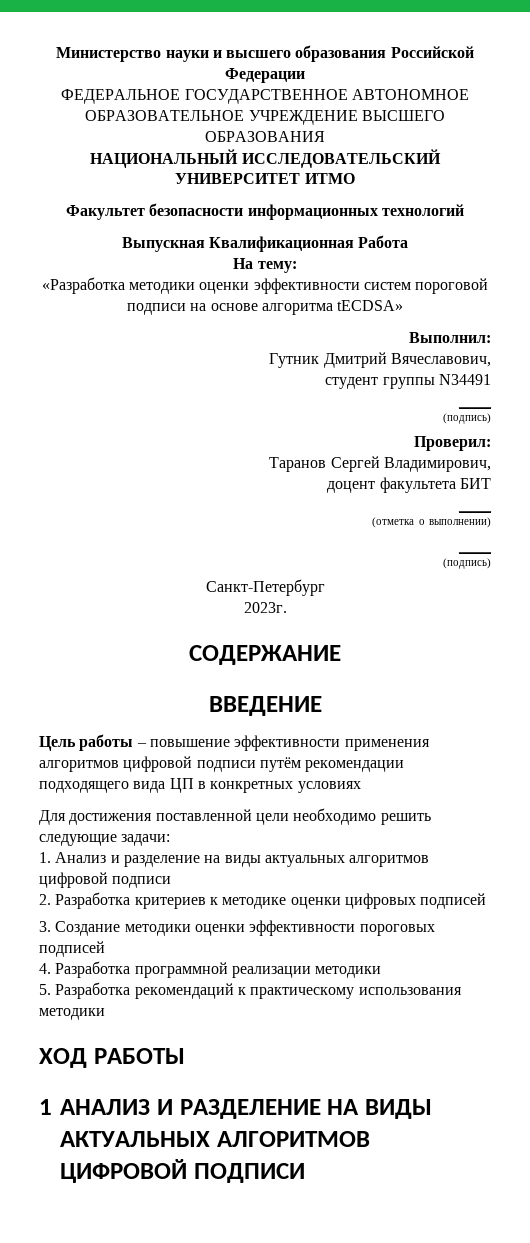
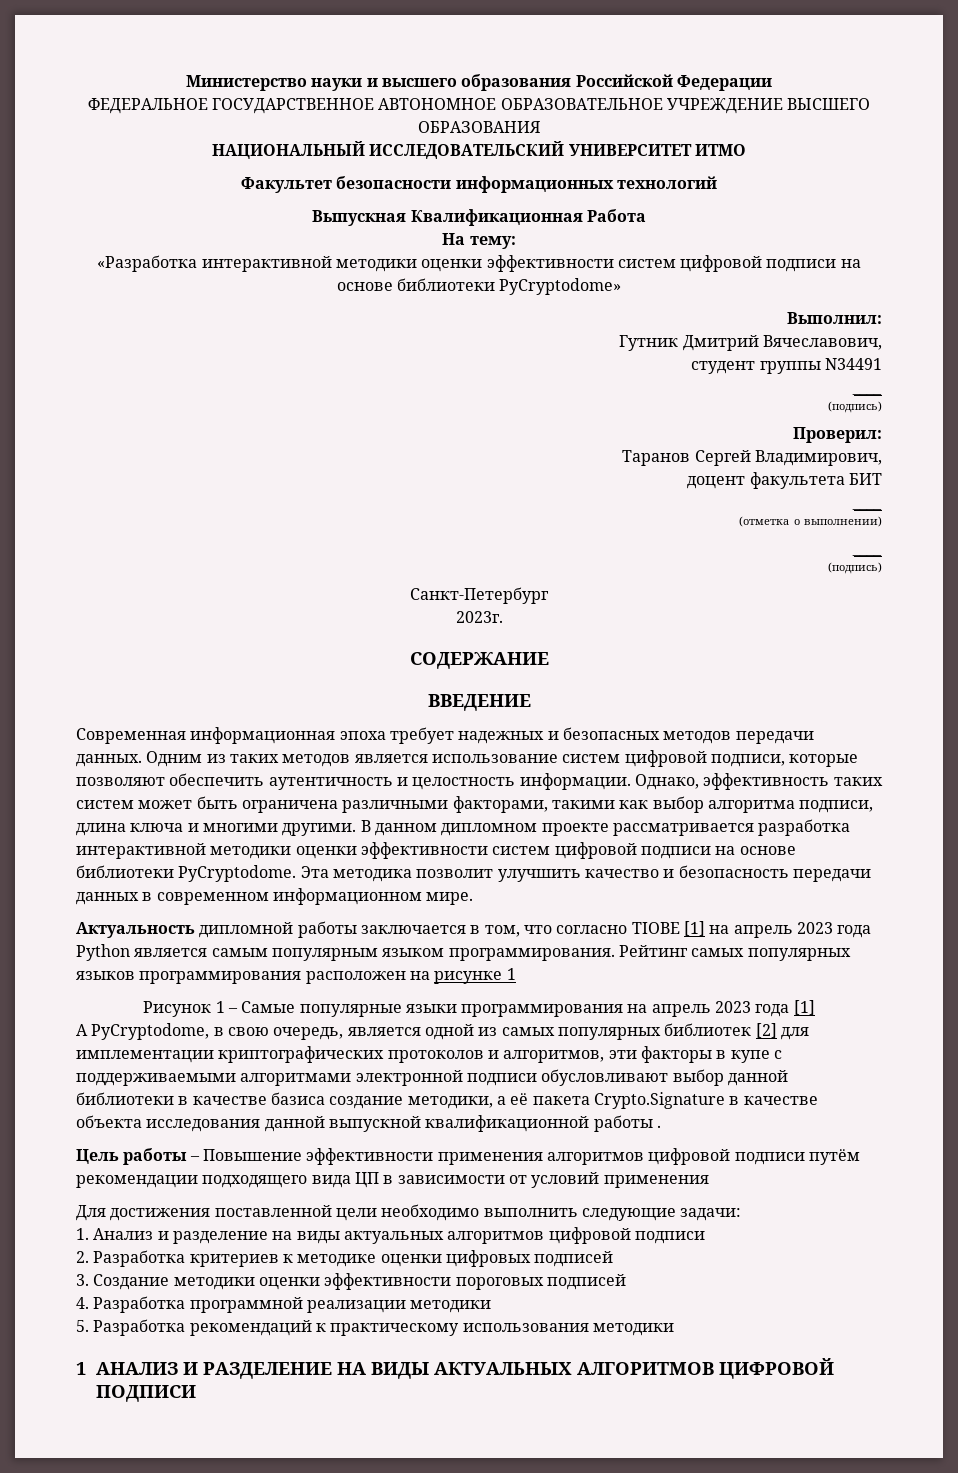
[129,278,489,294] [126,300,404,315] методики оценки эффективности систем пороговой подписи на основе алгоритма tECDSA» -> [201,255,861,272] [336,278,622,295] интерактивной методики оценки эффективности систем цифровой подписи на основе библиотеки PyCryptodome»
(322, 706) none -> [76,727,814,744] [76,750,859,767] [76,773,883,790] [76,796,874,813] [76,819,851,836] [76,842,796,859] [76,865,871,882] [76,888,474,905] [76,921,872,938] [76,944,851,961] [76,968,516,984] [143,1000,815,1017] [76,1023,809,1040] [76,1046,782,1063] [76,1069,788,1086] [76,1092,818,1109] [76,1115,661,1132] // Современная информационная эпоха требует надежных и безопасных методов передачи данных. Одним из таких методов является использование систем цифровой подписи, которые позволяют обеспечить аутентичность и целостность информации. Однако, эффективность таких систем может быть ограничена различными факторами, такими как выбор алгоритма подписи, длина ключа и многими другими. В данном дипломном проекте рассматривается разработка интерактивной методики оценки эффективности систем цифровой подписи на основе библиотеки PyCryptodome. Эта методика позволит улучшить качество и безопасность передачи данных в современном информационном мире. // Актуальность дипломной работы заключается в том, что согласно TIOBE [1] на апрель 2023 года Python является самым популярным языком программирования. Рейтинг самых популярных языков программирования расположен на рисунке 1 // Рисунок 1 – Самые популярные языки программирования на апрель 2023 года [1] // А PyCryptodome, в свою очередь, является одной из самых популярных библиотек [2] для имплементации криптографических протоколов и алгоритмов, эти факторы в купе с поддерживаемыми алгоритмами электронной подписи обусловливают выбор данной библиотеки в качестве базиса создание методики, а её пакета Crypto.Signature в качестве объекта исследования данной выпускной квалификационной работы .
[149,739,230,747] повышение -> [202,1149,302,1161] Повышение
[210,781,361,793] конкретных условиях -> [397,1172,709,1188] зависимости от условий применения
[380,813,431,825] решить -> [483,1208,578,1217] выполнить
[39,1048,185,1068] // ХОД РАБОТЫ -> (674, 1329) none

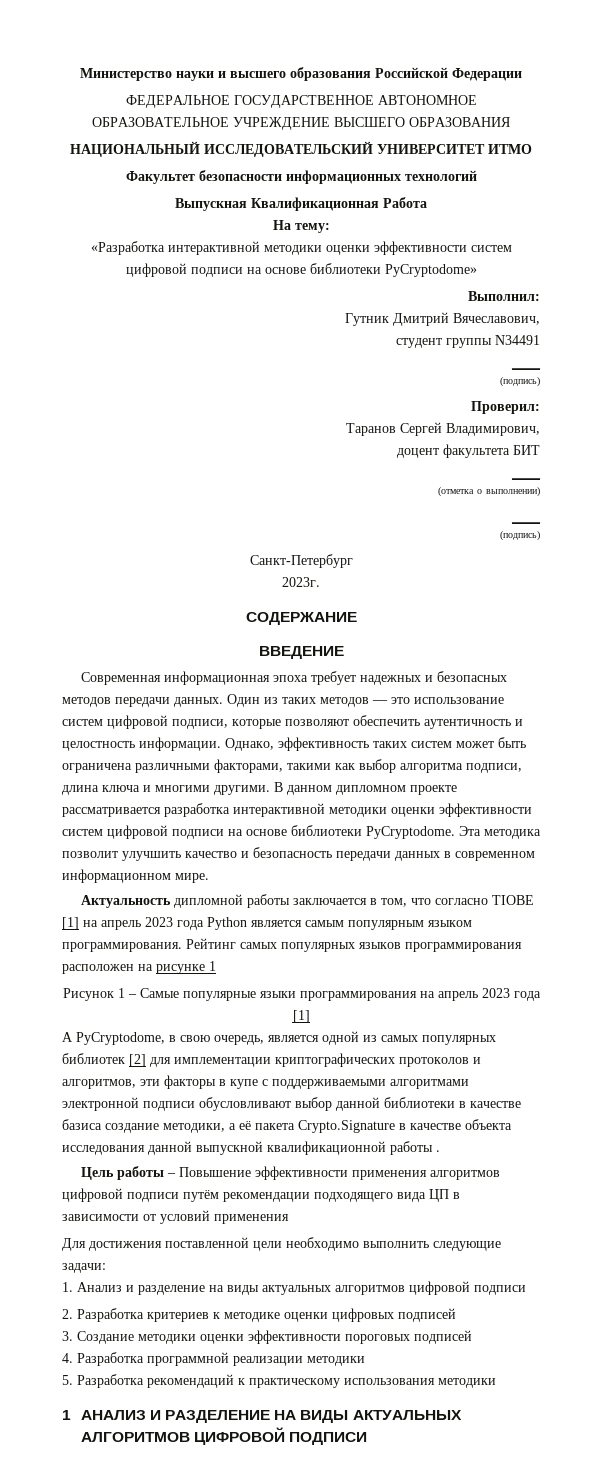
[146,751,203,767] Одним -> [227,694,260,707] Один
[354,754,428,763] является -> [372,697,410,704] — это

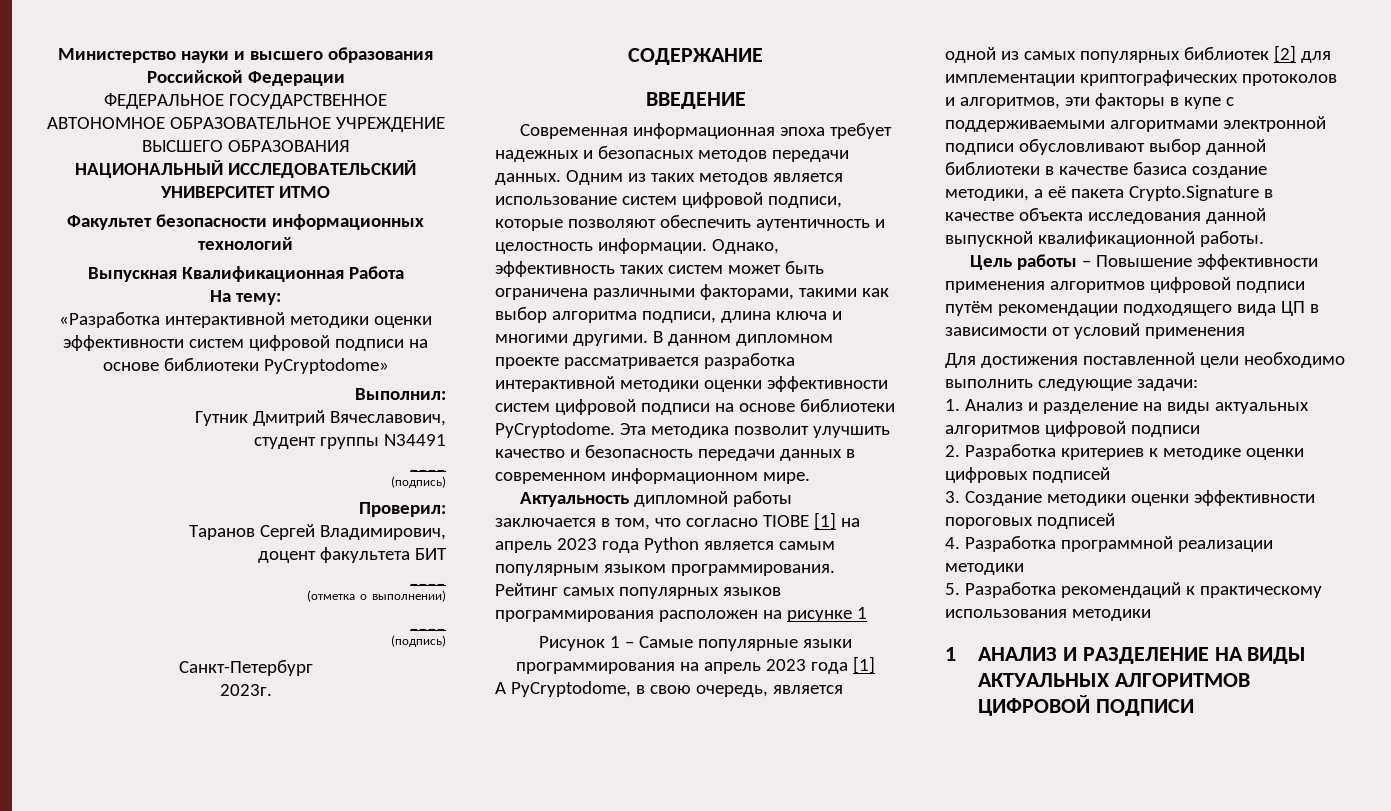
[227,694,260,707] Один -> [565,170,623,185] Одним
[372,697,410,704] — это -> [772,173,843,182] является
[390,1141,440,1155] работы . -> [1199,231,1264,247] работы.

